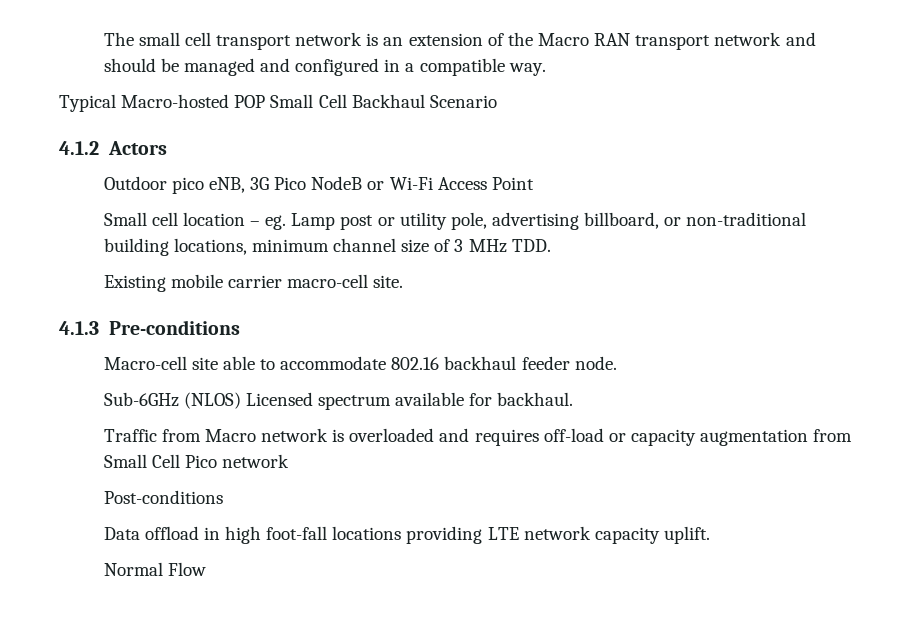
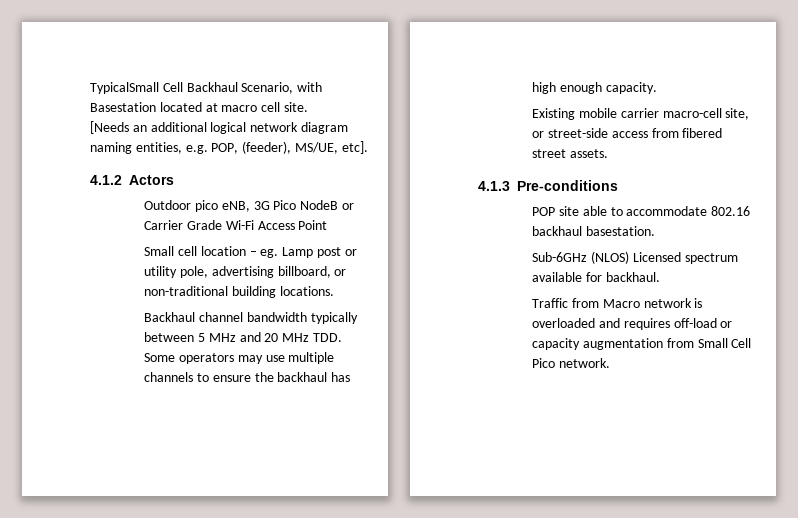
[103,32,816,50] [103,58,546,76] [59,94,497,112] The small cell transport network is an extension of the Macro RAN transport network and should be managed and configured in a compatible way. // Typical Macro-hosted POP Small Cell Backhaul Scenario -> [90,82,323,94] [90,102,308,112] [90,121,348,134] [90,141,368,154] TypicalSmall Cell Backhaul Scenario, with Basestation located at macro cell site. // [Needs an additional logical network diagram naming entities, e.g. POP, (feeder), MS/UE, etc].
(385, 185) none -> [144,220,223,230] Carrier Grade
[173,238,551,255] [103,274,404,292] locations, minimum channel size of 3 MHz TDD. // Existing mobile carrier macro-cell site. -> [279,286,334,296] [144,312,358,324] [144,332,342,342] [144,352,335,364] [144,372,351,382] [532,82,657,94] [532,108,750,120] [532,128,723,138] [532,149,609,158] locations. // Backhaul channel bandwidth typically between 5 MHz and 20 MHz TDD. Some operators may use multiple channels to ensure the backhaul has high enough capacity. // Existing mobile carrier macro-cell site, or street-side access from fibered street assets.
[103,356,187,370] Macro-cell -> [532,207,556,216] POP
[521,356,617,370] feeder node. -> [586,226,656,236] basestation.
[222,454,290,468] [103,490,223,504] [103,526,710,544] [103,562,206,576] network // Post-conditions // Data offload in high foot-fall locations providing LTE network capacity uplift. // Normal Flow -> [559,358,611,368] network.

